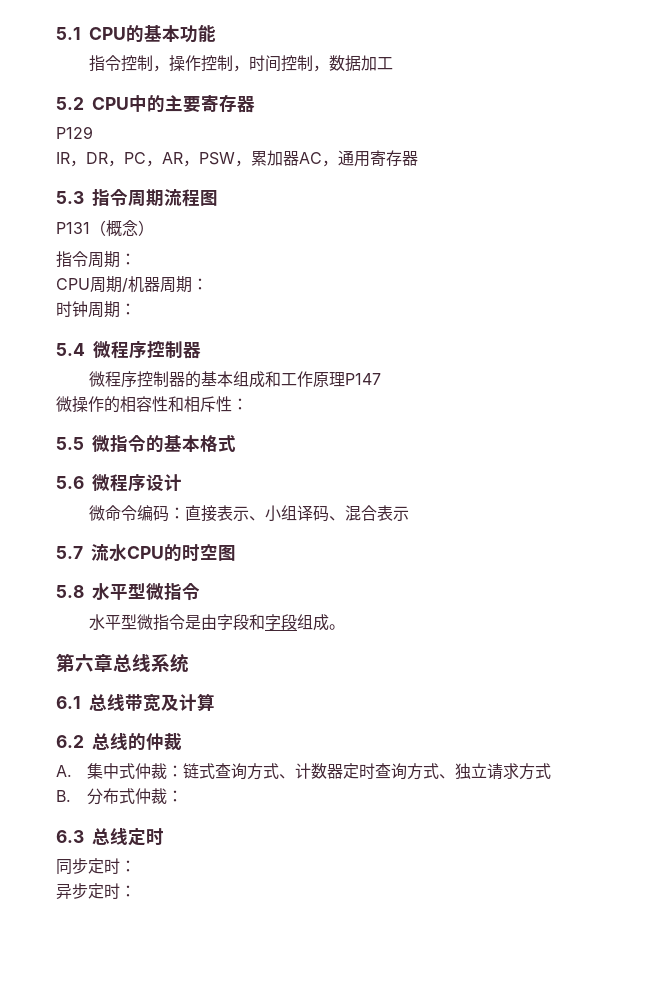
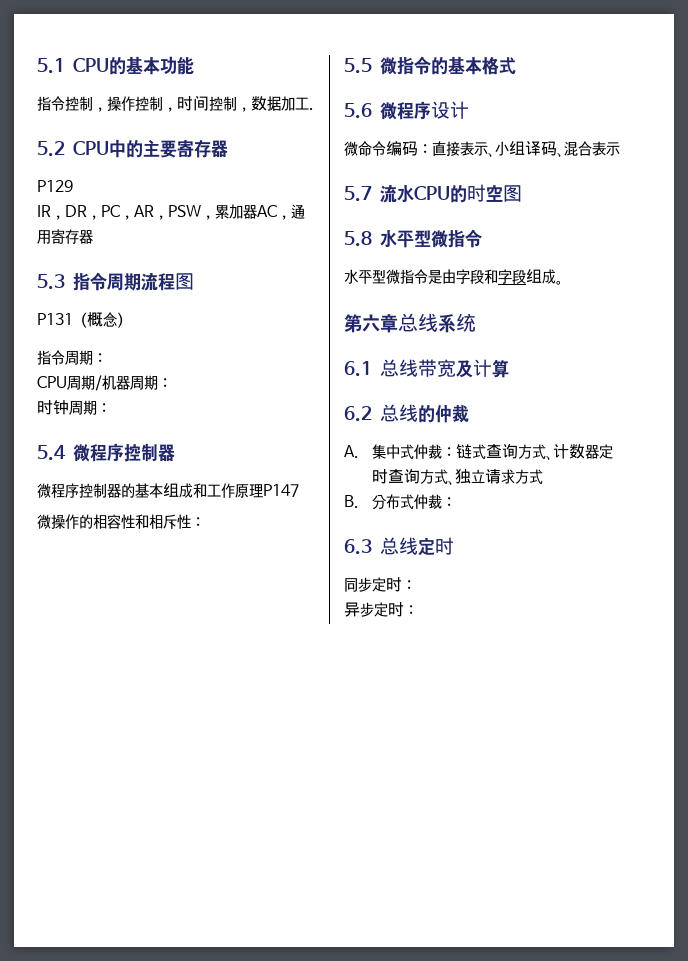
(394, 63) none -> [309,108,314,110] .

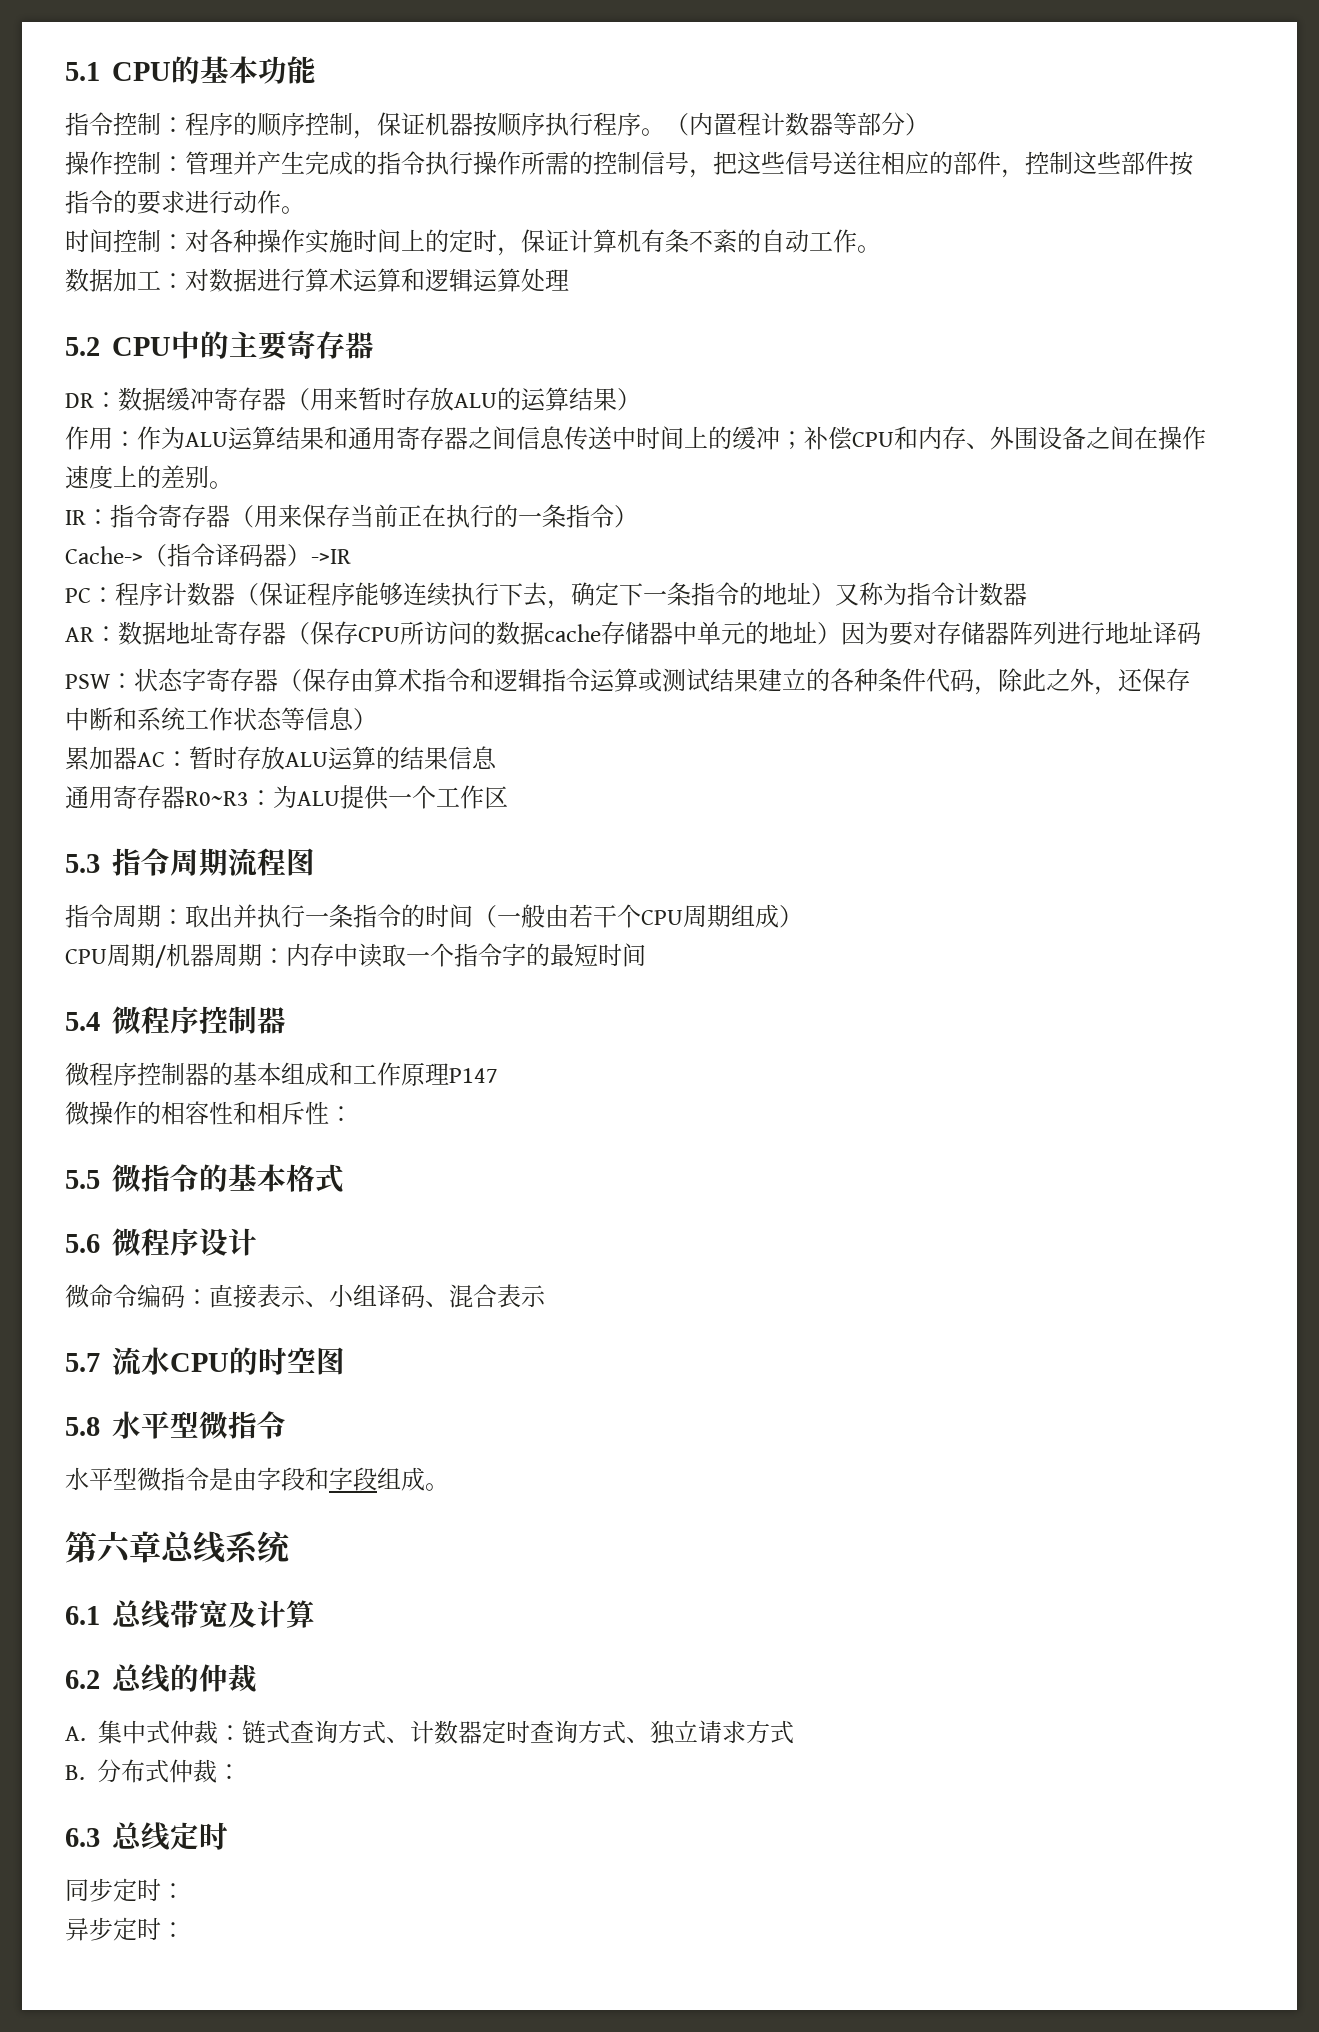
[93,95,314,112] ，操作控制，时间控制，数据加工. -> [161,112,929,139] [65,151,1193,178] [65,190,305,215] [65,229,881,256] [65,268,569,292] ：程序的顺序控制，保证机器按顺序执行程序。（内置程计数器等部分） // 操作控制：管理并产生完成的指令执行操作所需的控制信号，把这些信号送往相应的部件，控制这些部件按指令的要求进行动作。 // 时间控制：对各种操作实施时间上的定时，保证计算机有条不紊的自动工作。 // 数据加工：对数据进行算术运算和逻辑运算处理
[37,180,73,192] [37,204,305,220] [37,229,93,244] P129 // IR，DR，PC，AR，PSW，累加器AC，通用寄存器 -> [65,387,641,411] [65,426,1206,451] [65,465,233,489] [65,504,638,528] [65,543,351,567] [65,582,1027,609] [65,621,1201,646] [65,668,1190,695] [65,707,377,731] [65,746,497,770] [65,785,508,810] DR：数据缓冲寄存器（用来暂时存放ALU的运算结果） // 作用：作为ALU运算结果和通用寄存器之间信息传送中时间上的缓冲；补偿CPU和内存、外围设备之间在操作速度上的差别。 // IR：指令寄存器（用来保存当前正在执行的一条指令） // Cache->（指令译码器）->IR // PC：程序计数器（保证程序能够连续执行下去，确定下一条指令的地址）又称为指令计数器 // AR：数据地址寄存器（保存CPU所访问的数据cache存储器中单元的地址）因为要对存储器阵列进行地址译码 // PSW：状态字寄存器（保存由算术指令和逻辑指令运算或测试结果建立的各种条件代码，除此之外，还保存中断和系统工作状态等信息） // 累加器AC：暂时存放ALU运算的结果信息 // 通用寄存器R0~R3：为ALU提供一个工作区
[37,312,131,328] // P131（概念） -> (315, 862) none
(107, 358) none -> [185,904,803,928] 取出并执行一条指令的时间（一般由若干个CPU周期组成）
[37,400,111,415] // 时钟周期： -> [286,943,646,968] 内存中读取一个指令字的最短时间

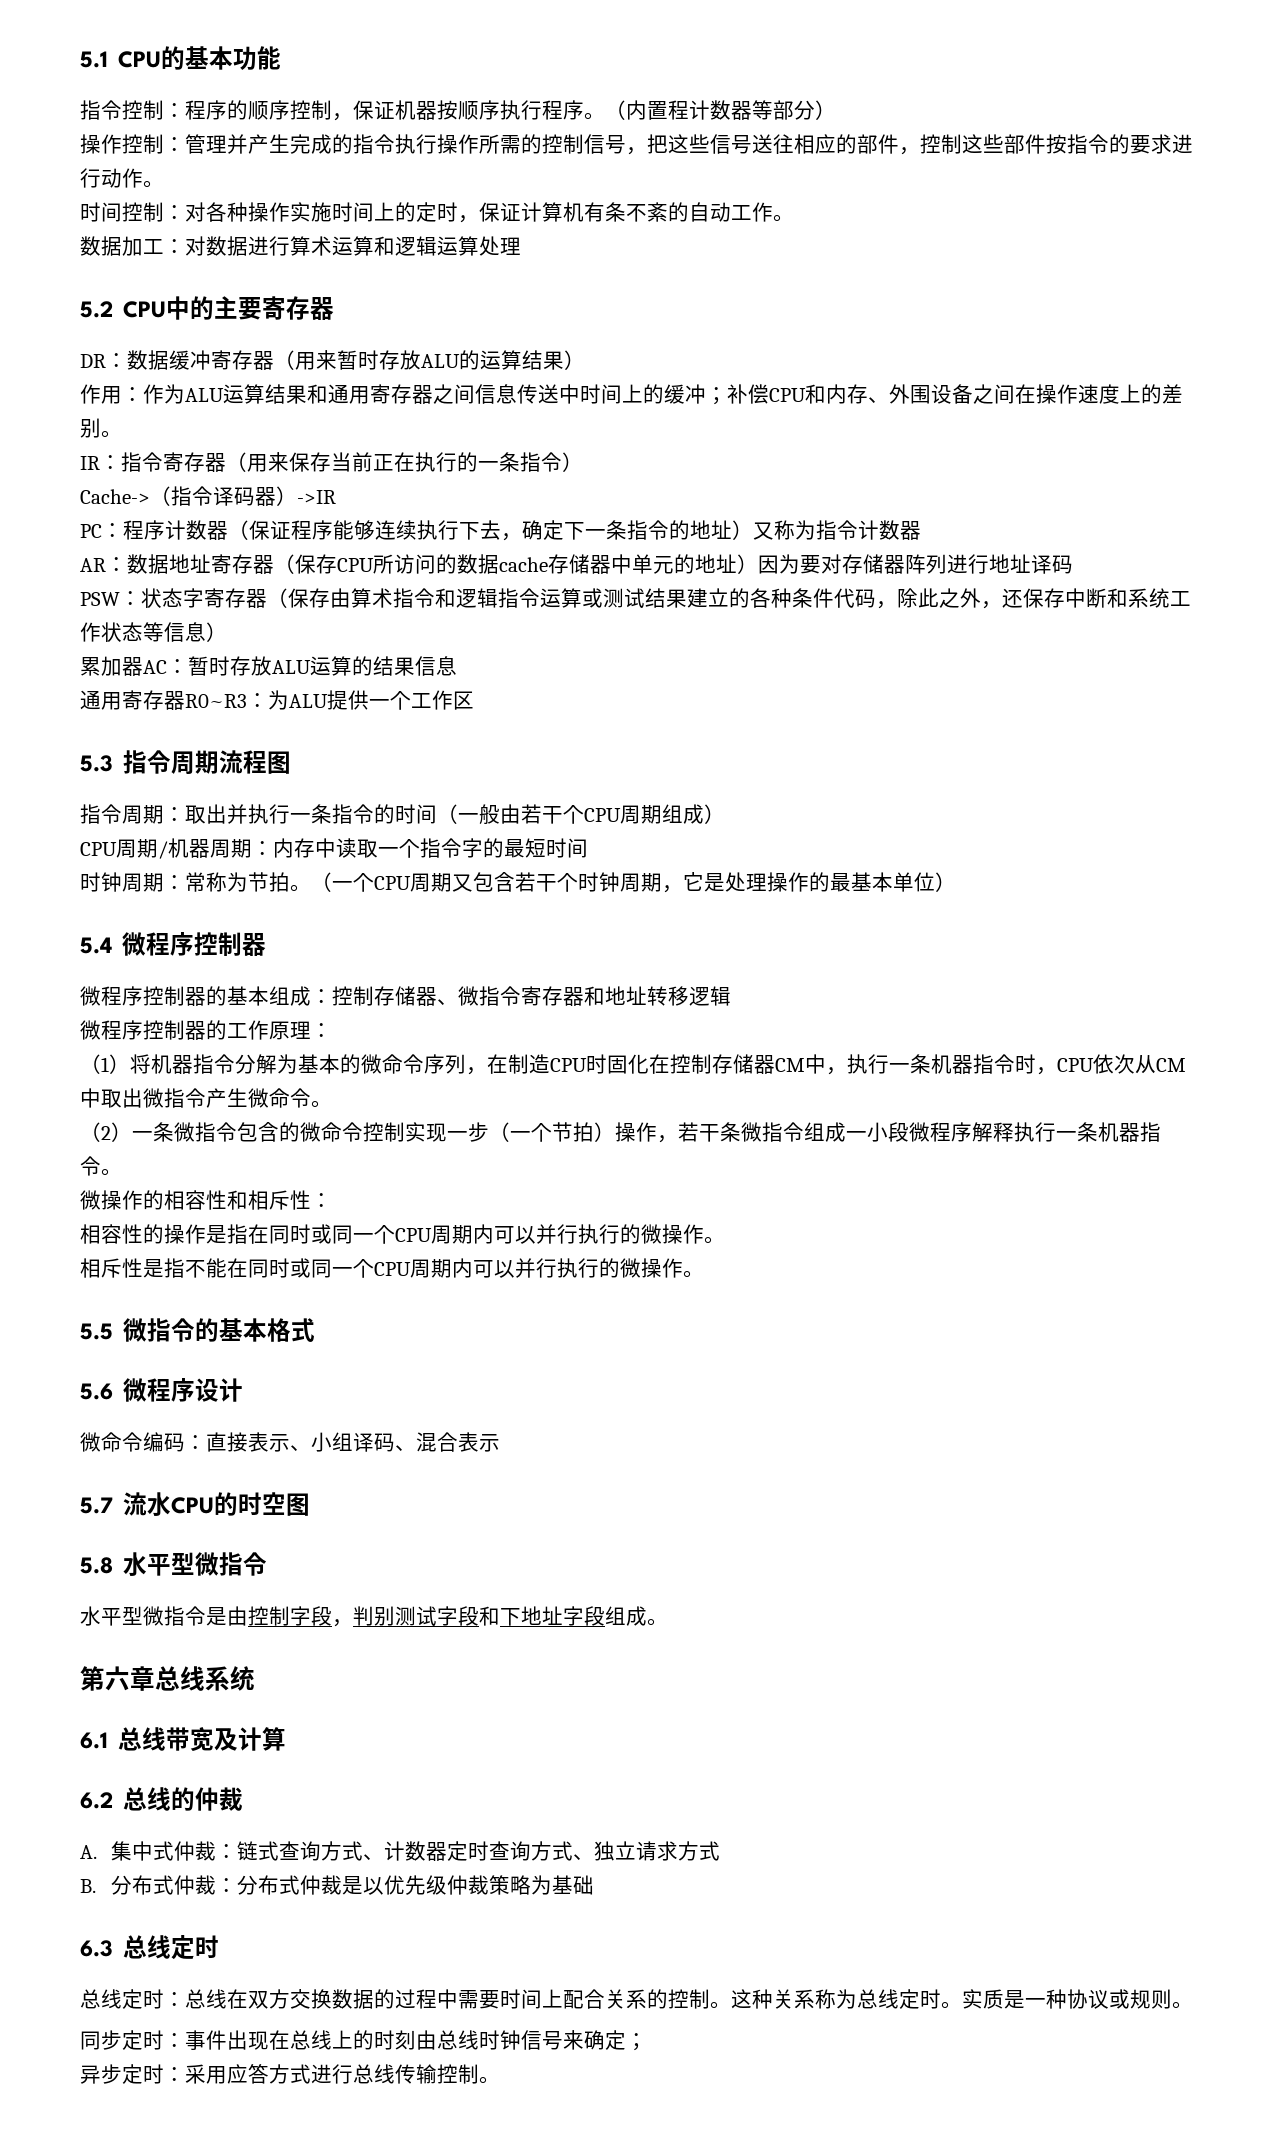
(646, 955) none -> [80,872,956,893] // 时钟周期：常称为节拍。（一个CPU周期又包含若干个时钟周期，它是处理操作的最基本单位）
[329,1062,498,1086] 和工作原理P147 -> [311,986,731,1006] [80,1020,332,1040] [80,1054,1186,1075] [80,1088,332,1108] [80,1122,1161,1143] [80,1156,122,1176] ：控制存储器、微指令寄存器和地址转移逻辑 // 微程序控制器的工作原理： // （1）将机器指令分解为基本的微命令序列，在制造CPU时固化在控制存储器CM中，执行一条机器指令时，CPU依次从CM中取出微指令产生微命令。 // （2）一条微指令包含的微命令控制实现一步（一个节拍）操作，若干条微指令组成一小段微程序解释执行一条机器指令。
(353, 1114) none -> [80,1224,725,1244] [80,1258,704,1278] // 相容性的操作是指在同时或同一个CPU周期内可以并行执行的微操作。 // 相斥性是指不能在同时或同一个CPU周期内可以并行执行的微操作。
[257,1467,329,1491] 字段和 -> [248,1606,563,1627] 控制字段，判别测试字段和下地址
[65,1822,228,1851] [65,1878,185,1902] [65,1917,185,1941] // 6.3总线定时 // 同步定时： // 异步定时： -> [236,1875,594,1895] [80,1935,220,1960] [80,1989,1193,2009] [80,2030,647,2051] [80,2064,500,2084] 分布式仲裁是以优先级仲裁策略为基础 // 6.3总线定时 // 总线定时：总线在双方交换数据的过程中需要时间上配合关系的控制。这种关系称为总线定时。实质是一种协议或规则。 // 同步定时：事件出现在总线上的时刻由总线时钟信号来确定； // 异步定时：采用应答方式进行总线传输控制。

